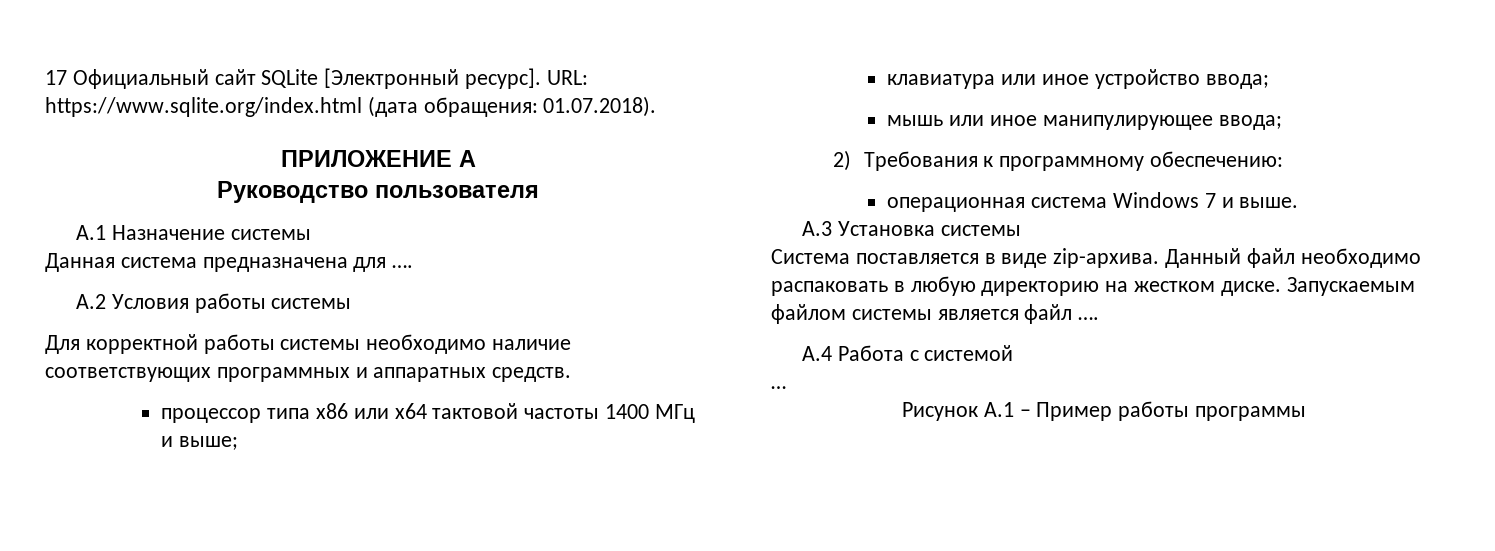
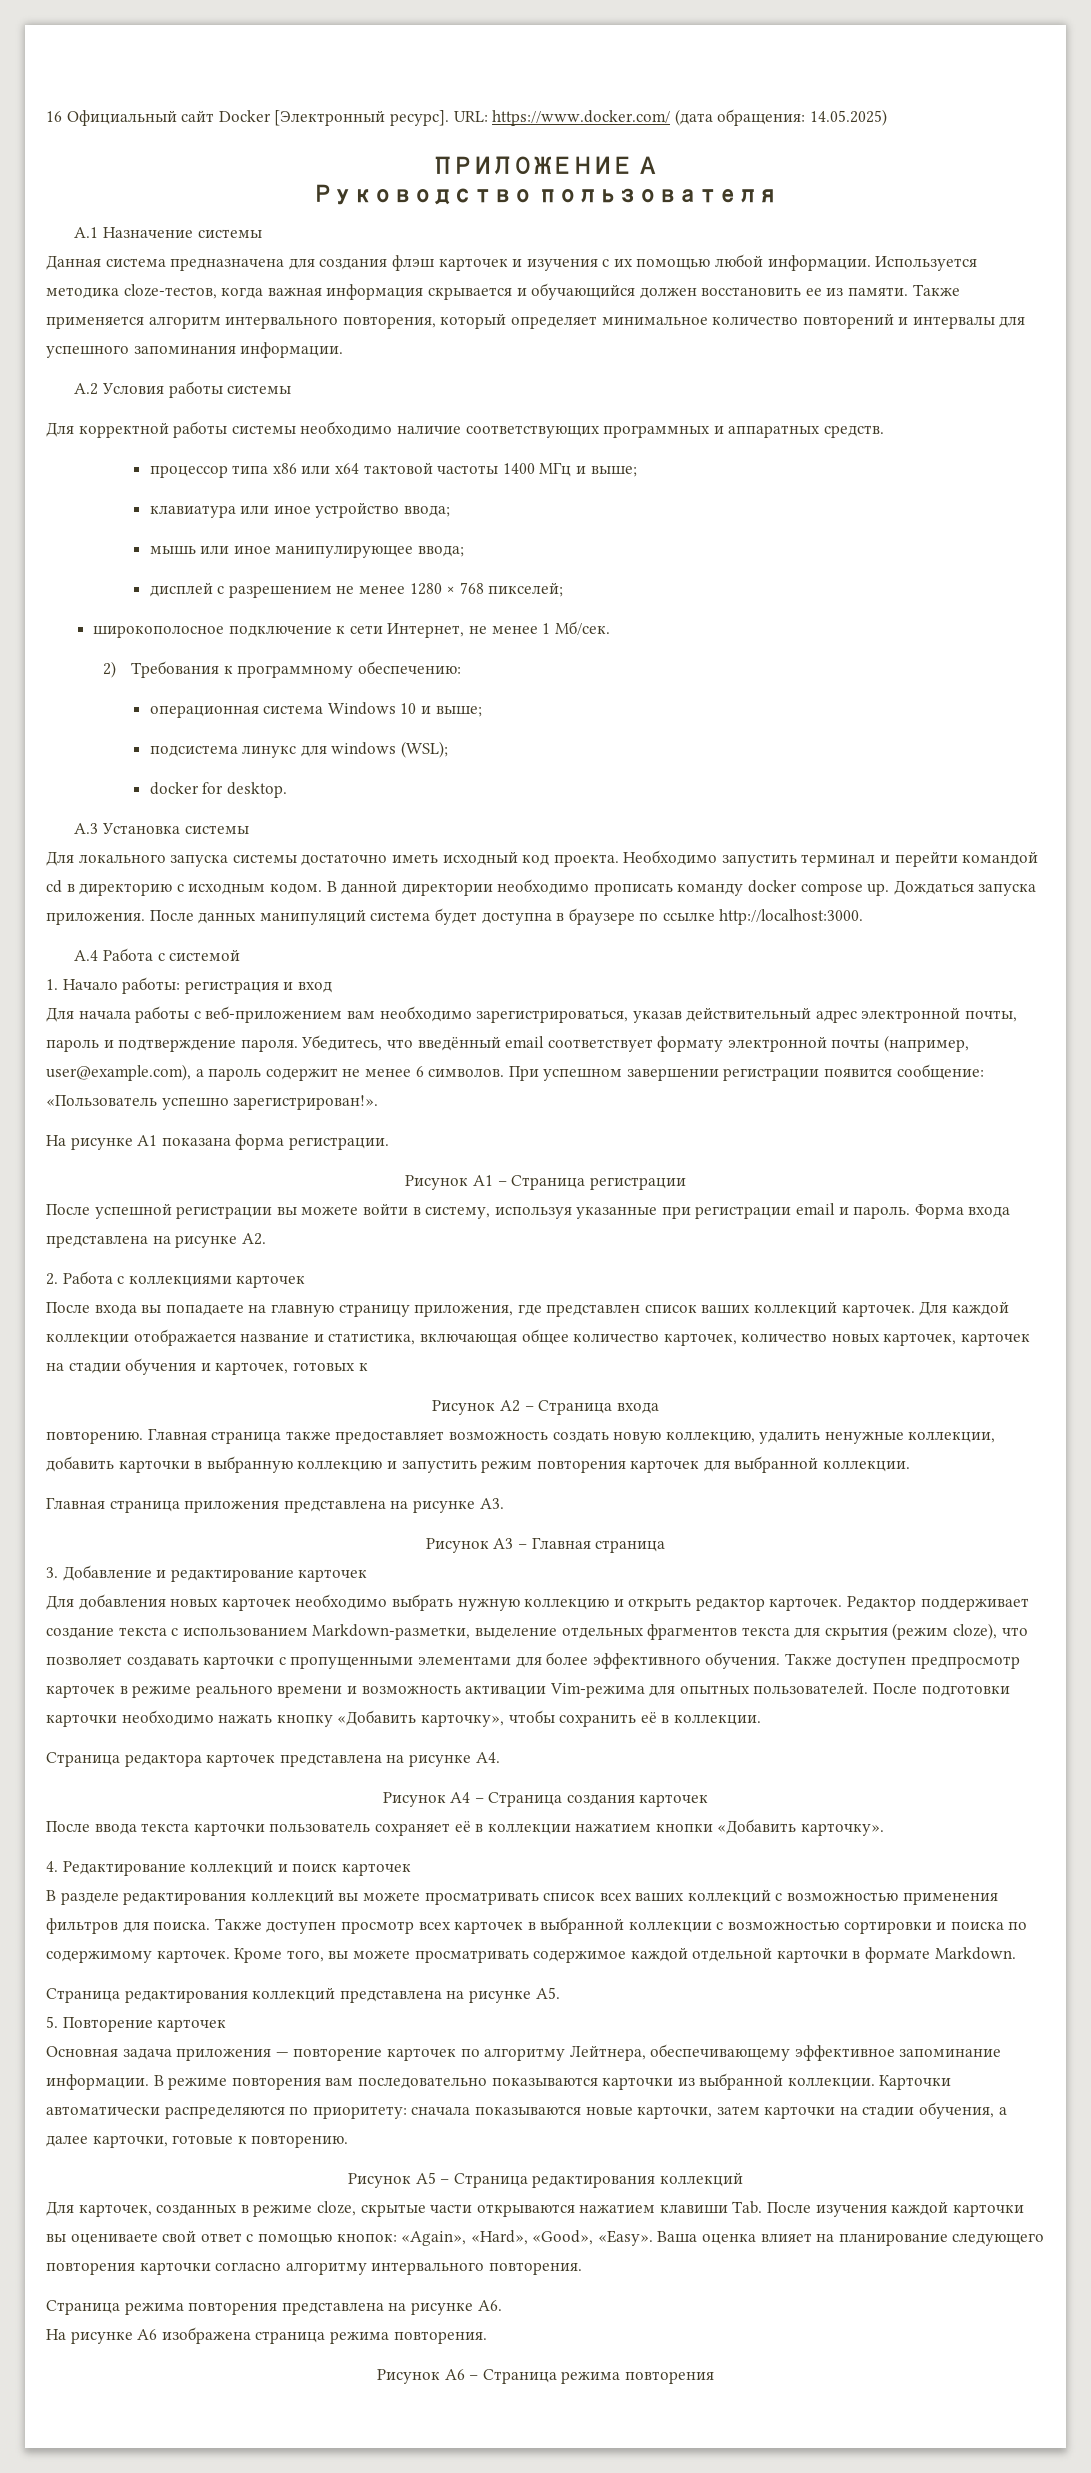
[45,70,67,85] 17 -> [46,111,62,122] 16
[261,69,319,88] SQLite -> [218,110,271,122] Docker
[45,97,362,117] https://www.sqlite.org/index.html -> [492,110,671,126] https://www.docker.com/
[543,96,657,117] 01.07.2018). -> [809,109,887,126] 14.05.2025)
[392,265,414,268] …. -> [319,254,978,271] [46,283,960,300] [46,313,1026,329] [46,342,344,358] создания флэш карточек и изучения с их помощью любой информации. Используется методика cloze-тестов, когда важная информация скрывается и обучающийся должен восстановить ее из памяти. Также применяется алгоритм интервального повторения, который определяет минимальное количество повторений и интервалы для успешного запоминания информации.
(1282, 122) none -> [149,582,564,598] [93,621,610,638] // дисплей с разрешением не менее 1280 × 768 пикселей; // широкополосное подключение к сети Интернет, не менее 1 Мб/сек.
[1204,193,1299,208] [801,221,1021,236] [771,248,1421,268] [771,276,1415,296] [771,304,1100,324] [801,345,1014,361] [771,386,786,389] [901,401,1307,421] 7 и выше. // А.3 Установка системы // Система поставляется в виде zip-архива. Данный файл необходимо распаковать в любую директорию на жестком диске. Запускаемым файлом системы является файл …. // А.4 Работа с системой // … // Рисунок А.1 – Пример работы программы -> [400,703,482,717] [149,741,449,758] [149,782,287,798] [74,823,249,835] [46,850,1039,867] [46,879,1037,896] [46,908,864,925] [74,948,241,961] [46,977,332,994] [46,1006,1018,1023] [46,1035,970,1052] [46,1064,984,1081] [46,1095,379,1110] [46,1134,389,1150] [405,1175,686,1190] [46,1203,1011,1219] [46,1233,266,1248] [46,1271,306,1288] [46,1301,1009,1317] [46,1329,1031,1346] [46,1358,368,1375] [432,1400,659,1415] [46,1428,996,1444] [46,1456,911,1473] [46,1497,504,1513] [425,1537,666,1553] [46,1565,368,1582] [46,1594,1029,1611] [46,1623,1028,1640] [46,1652,1021,1669] [46,1682,1010,1698] [46,1710,761,1727] [46,1752,500,1767] [382,1792,709,1807] [46,1819,885,1836] [46,1860,411,1876] [46,1889,998,1905] [46,1917,1028,1934] [46,1947,1016,1963] [46,1987,560,2003] [46,2016,227,2032] [46,2044,1002,2061] [46,2073,952,2090] [46,2102,1007,2119] [46,2135,349,2148] [348,2172,743,2188] [46,2201,1024,2217] [46,2230,1045,2246] [46,2262,582,2275] [46,2300,502,2315] [46,2327,487,2344] [377,2369,714,2384] 10 и выше; // подсистема линукс для windows (WSL); // docker for desktop. // А.3 Установка системы // Для локального запуска системы достаточно иметь исходный код проекта. Необходимо запустить терминал и перейти командой cd в директорию с исходным кодом. В данной директории необходимо прописать команду docker compose up. Дождаться запуска приложения. После данных манипуляций система будет доступна в браузере по ссылке http://localhost:3000. // А.4 Работа с системой // 1. Начало работы: регистрация и вход // Для начала работы с веб-приложением вам необходимо зарегистрироваться, указав действительный адрес электронной почты, пароль и подтверждение пароля. Убедитесь, что введённый email соответствует формату электронной почты (например, user@example.com), а пароль содержит не менее 6 символов. При успешном завершении регистрации появится сообщение: «Пользователь успешно зарегистрирован!». // На рисунке А1 показана форма регистрации. // Рисунок А1 – Страница регистрации // После успешной регистрации вы можете войти в систему, используя указанные при регистрации email и пароль. Форма входа представлена на рисунке А2. // 2. Работа с коллекциями карточек // После входа вы попадаете на главную страницу приложения, где представлен список ваших коллекций карточек. Для каждой коллекции отображается название и статистика, включающая общее количество карточек, количество новых карточек, карточек на стадии обучения и карточек, готовых к // Рисунок А2 – Страница входа // повторению. Главная страница также предоставляет возможность создать новую коллекцию, удалить ненужные коллекции, добавить карточки в выбранную коллекцию и запустить режим повторения карточек для выбранной коллекции. // Главная страница приложения представлена на рисунке А3. // Рисунок А3 – Главная страница // 3. Добавление и редактирование карточек // Для добавления новых карточек необходимо выбрать нужную коллекцию и открыть редактор карточек. Редактор поддерживает создание текста с использованием Markdown-разметки, выделение отдельных фрагментов текста для скрытия (режим cloze), что позволяет создавать карточки с пропущенными элементами для более эффективного обучения. Также доступен предпросмотр карточек в режиме реального времени и возможность активации Vim-режима для опытных пользователей. После подготовки карточки необходимо нажать кнопку «Добавить карточку», чтобы сохранить её в коллекции. // Страница редактора карточек представлена на рисунке А4. // Рисунок А4 – Страница создания карточек // После ввода текста карточки пользователь сохраняет её в коллекции нажатием кнопки «Добавить карточку». // 4. Редактирование коллекций и поиск карточек // В разделе редактирования коллекций вы можете просматривать список всех ваших коллекций с возможностью применения фильтров для поиска. Также доступен просмотр всех карточек в выбранной коллекции с возможностью сортировки и поиска по содержимому карточек. Кроме того, вы можете просматривать содержимое каждой отдельной карточки в формате Markdown. // Страница редактирования коллекций представлена на рисунке А5. // 5. Повторение карточек // Основная задача приложения — повторение карточек по алгоритму Лейтнера, обеспечивающему эффективное запоминание информации. В режиме повторения вам последовательно показываются карточки из выбранной коллекции. Карточки автоматически распределяются по приоритету: сначала показываются новые карточки, затем карточки на стадии обучения, а далее карточки, готовые к повторению. // Рисунок А5 – Страница редактирования коллекций // Для карточек, созданных в режиме cloze, скрытые части открываются нажатием клавиши Tab. После изучения каждой карточки вы оцениваете свой ответ с помощью кнопок: «Again», «Hard», «Good», «Easy». Ваша оценка влияет на планирование следующего повторения карточки согласно алгоритму интервального повторения. // Страница режима повторения представлена на рисунке А6. // На рисунке А6 изображена страница режима повторения. // Рисунок А6 – Страница режима повторения

